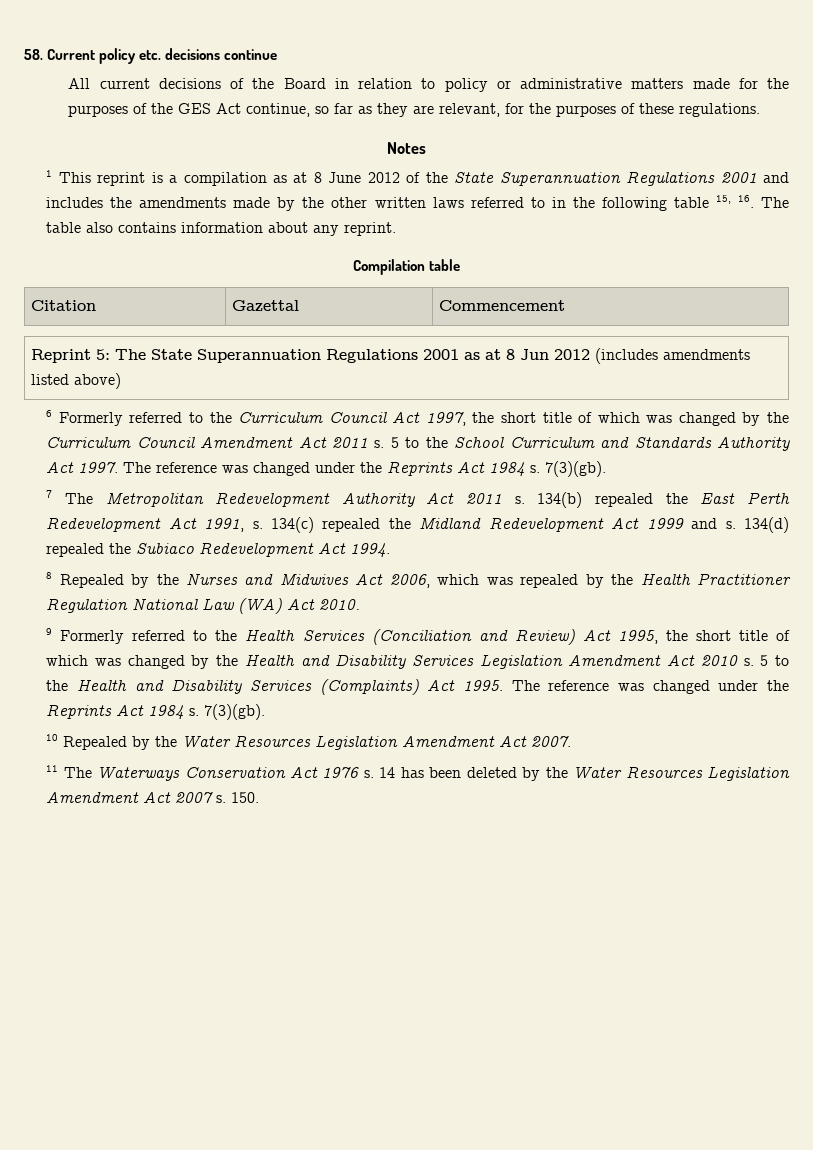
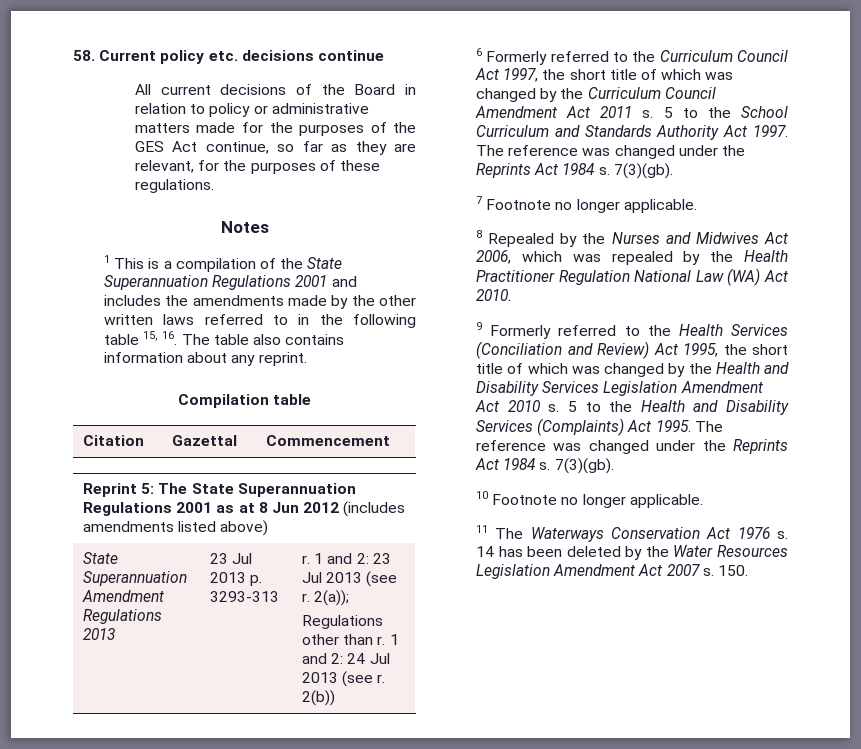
[97,172,146,186] reprint -> (145, 263) none
[272,172,400,183] as at 8 June 2012 -> (256, 265) none
(121, 381) none -> [83,552,119,564] [83,571,188,586] [82,590,165,602] [83,609,163,624] [83,628,116,640] [210,553,253,564] [210,572,263,586] [210,591,280,602] [302,553,391,564] [302,571,398,587] [302,590,350,606] [302,615,384,629] [302,634,399,645] [302,653,390,664] [302,671,386,687] [302,690,336,706] // State Superannuation Amendment Regulations 2013 | 23 Jul 2013 p. 3293-313 | r. 1 and 2: 23 Jul 2013 (see r. 2(a)); // Regulations other than r. 1 and 2: 24 Jul 2013 (see r. 2(b))
[64,492,790,508] [46,517,789,533] [46,542,391,558] The Metropolitan Redevelopment Authority Act 2011 s. 134(b) repealed the East Perth Redevelopment Act 1991, s. 134(c) repealed the Midland Redevelopment Act 1999 and s. 134(d) repealed the Subiaco Redevelopment Act 1994. -> [486,199,697,213] Footnote no longer applicable.
[63,735,572,750] Repealed by the Water Resources Legislation Amendment Act 2007. -> [492,494,703,508] Footnote no longer applicable.

